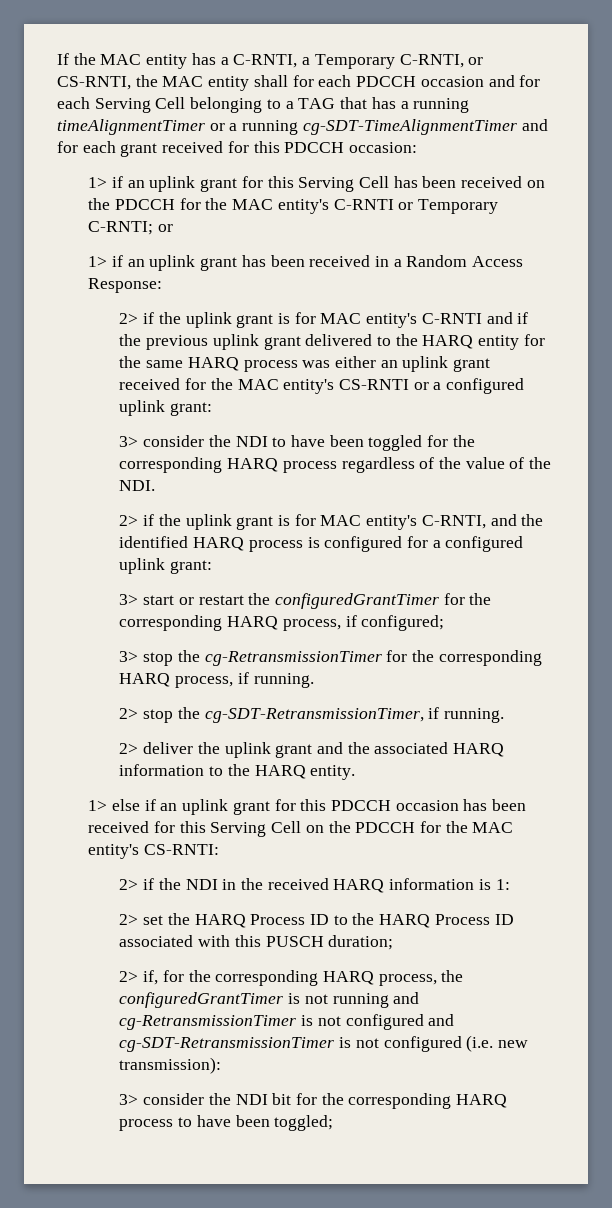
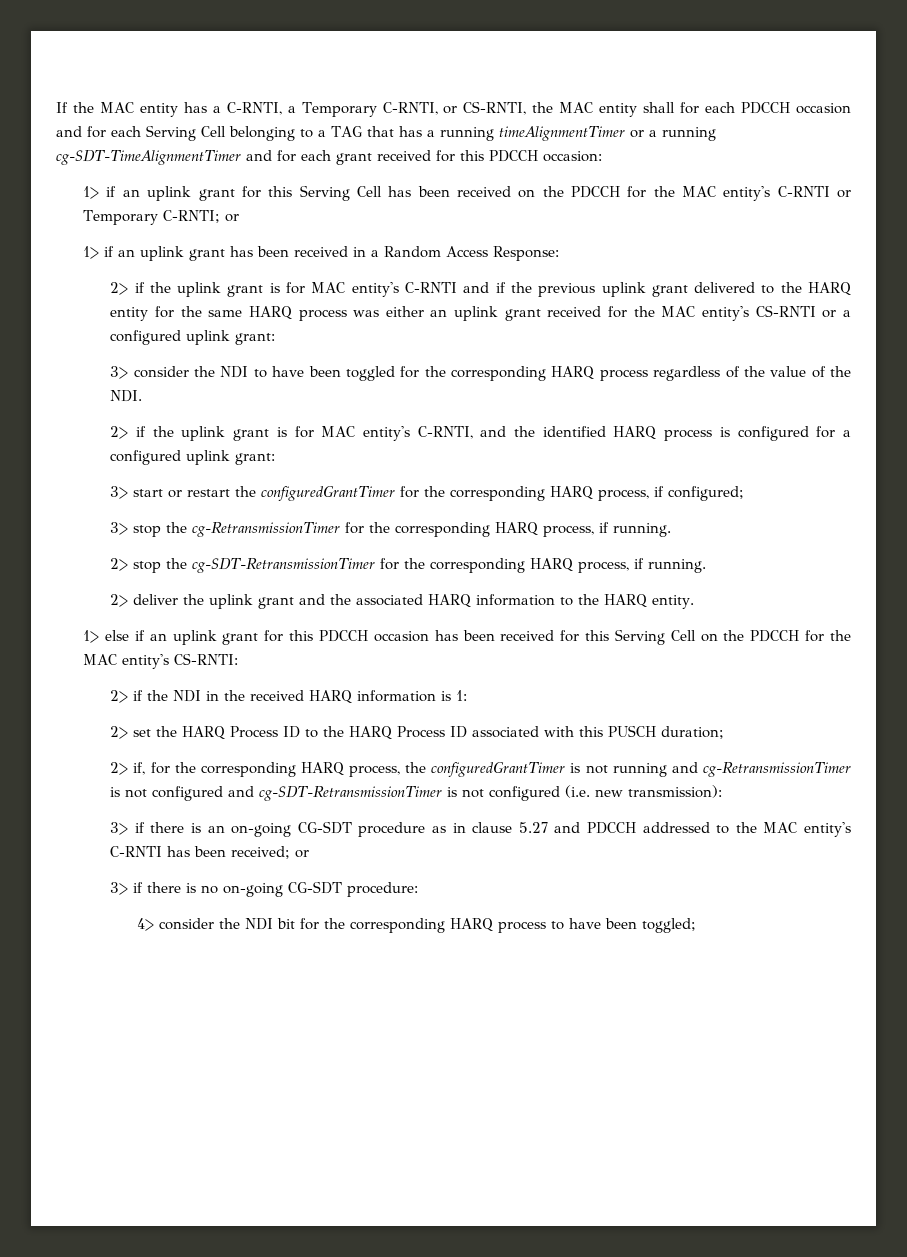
[204,708,424,723] cg-SDT-RetransmissionTimer, -> [192,558,630,573] cg-SDT-RetransmissionTimer for the corresponding HARQ process,
(139, 1099) none -> [134,821,852,837] [110,846,310,859] [110,881,419,897] [137,918,155,931] if there is an on-going CG-SDT procedure as in clause 5.27 and PDCCH addressed to the MAC entity's C-RNTI has been received; or // 3> if there is no on-going CG-SDT procedure: // 4>

